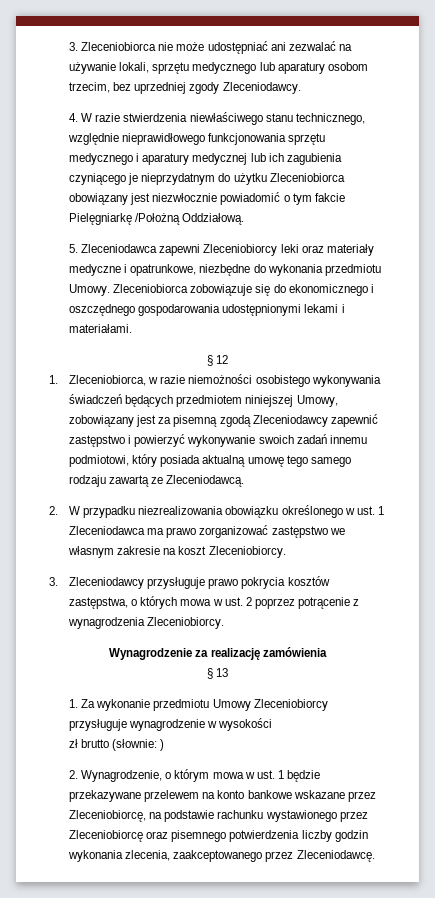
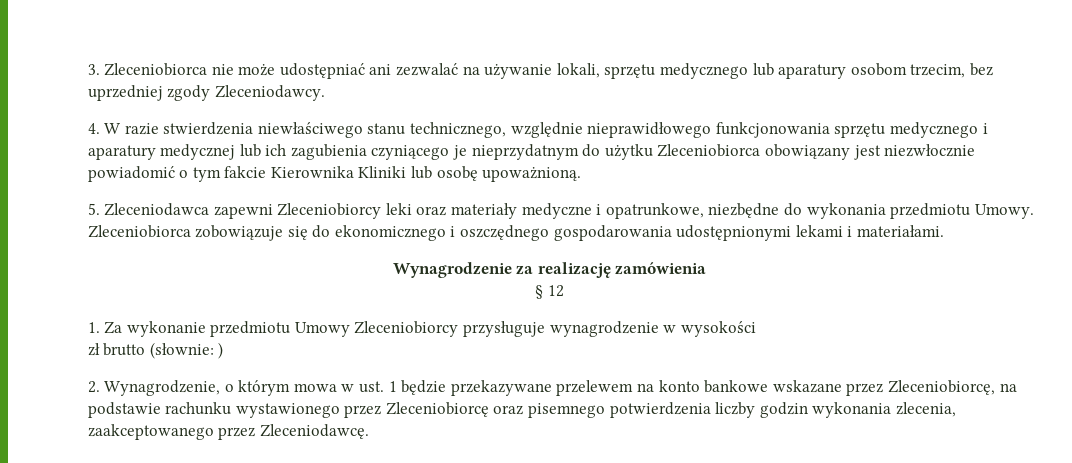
[69,213,245,225] Pielęgniarkę /Położną Oddziałową. -> [270,166,582,182] Kierownika Kliniki lub osobę upoważnioną.
[206,355,229,366] [49,374,381,387] [69,394,338,407] [69,414,378,427] [69,434,367,447] [69,454,351,467] [69,475,245,487] [49,505,384,518] [69,525,345,538] [68,546,286,558] [49,576,330,589] [69,596,360,609] [68,617,225,629] // § 12 // 1. Zleceniobiorca, w razie niemożności osobistego wykonywania świadczeń będących przedmiotem niniejszej Umowy, zobowiązany jest za pisemną zgodą Zleceniodawcy zapewnić zastępstwo i powierzyć wykonywanie swoich zadań innemu podmiotowi, który posiada aktualną umowę tego samego rodzaju zawartą ze Zleceniodawcą. // 2. W przypadku niezrealizowania obowiązku określonego w ust. 1 Zleceniodawca ma prawo zorganizować zastępstwo we własnym zakresie na koszt Zleceniobiorcy. // 3. Zleceniodawcy przysługuje prawo pokrycia kosztów zastępstwa, o których mowa w ust. 2 poprzez potrącenie z wynagrodzenia Zleceniobiorcy. -> (944, 231) none
[216,668,229,677] 13 -> [547,285,564,297] 12

